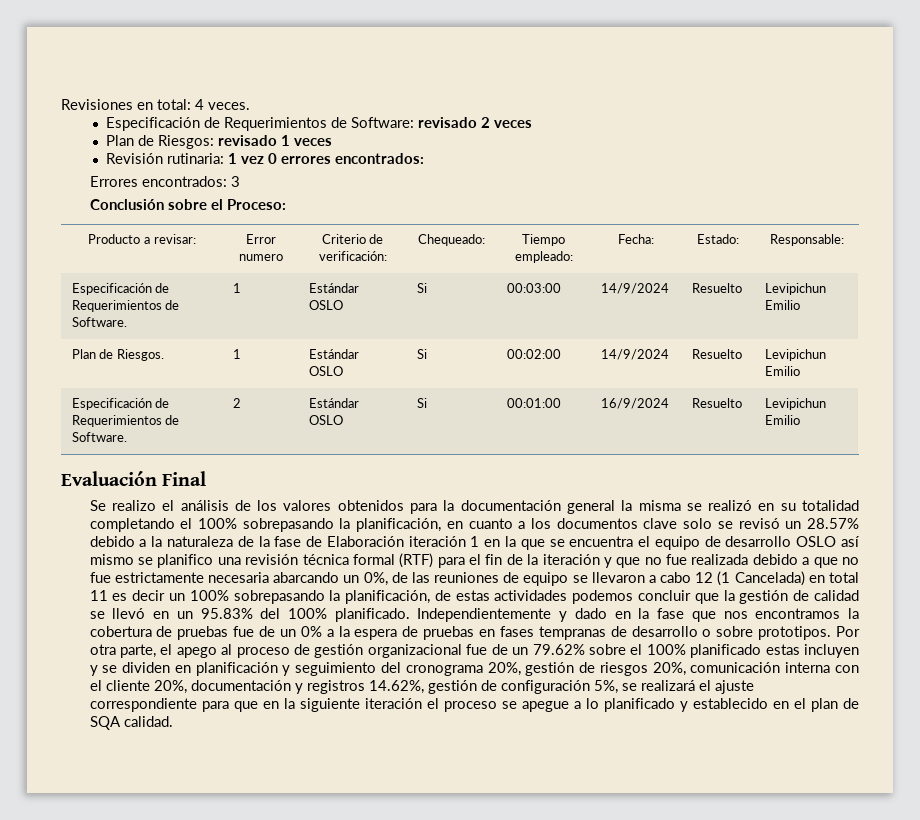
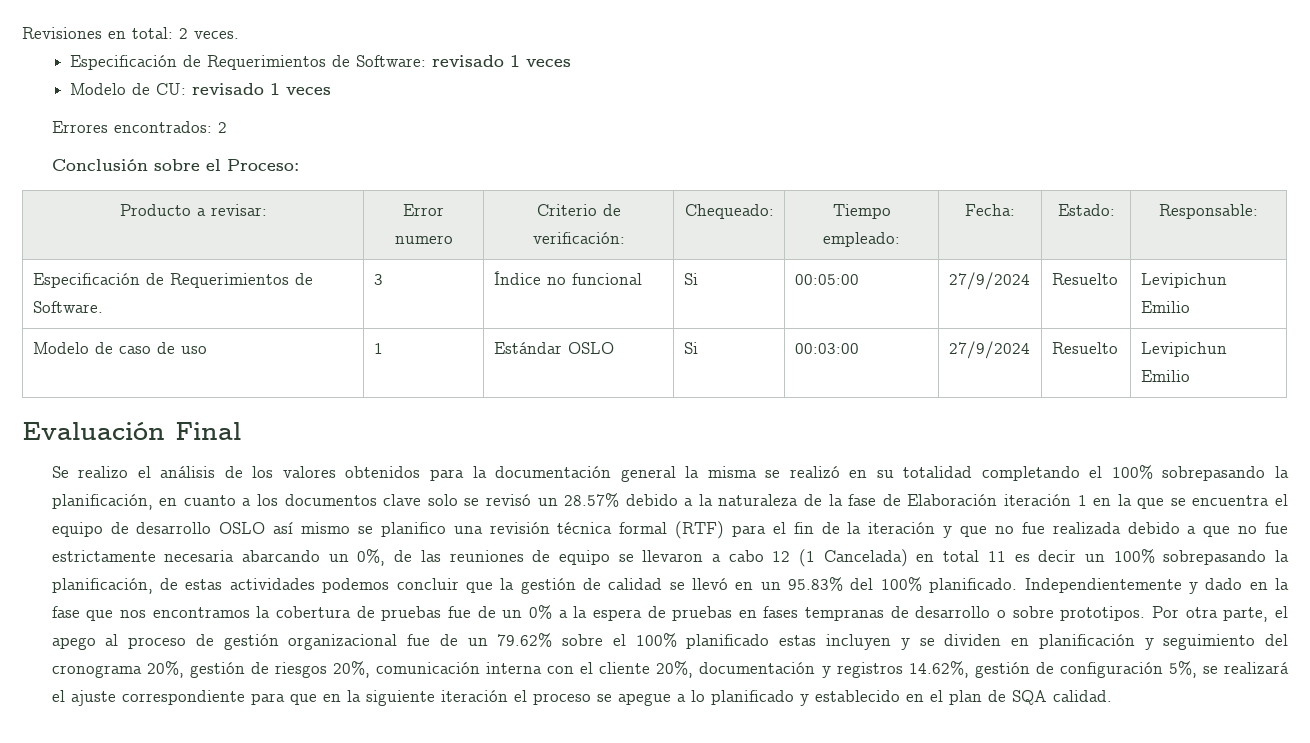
[195,99,204,110] 4 -> [179,28,188,39] 2
[480,117,532,128] [105,135,332,149] [105,153,424,164] 2 veces // Plan de Riesgos: revisado 1 veces // Revisión rutinaria: 1 vez 0 errores encontrados: -> [509,55,571,67] [69,83,331,95] 1 veces // Modelo de CU: revisado 1 veces
[230,176,240,187] 3 -> [217,122,227,133] 2
(127, 322) none -> [373,274,383,285] [493,271,642,285] [683,273,698,285] [794,274,859,285] [948,272,1030,290] [1051,273,1118,285] [1140,273,1227,288] [1140,301,1190,313] [32,342,207,354] | 3 | Índice no funcional | Si | 00:05:00 | 27/9/2024 | Resuelto | Levipichun Emilio // Modelo de caso de uso
[600,283,669,294] [691,283,742,293] [764,283,826,295] [764,300,800,310] [71,349,164,361] [232,349,241,359] [308,349,359,359] [308,366,343,376] [416,349,427,359] [506,349,561,359] [600,349,669,360] [691,349,742,359] [764,349,826,361] [764,366,800,376] [71,398,170,410] [71,415,180,427] [71,432,127,442] [232,398,241,408] [308,398,359,408] [308,415,343,425] [416,398,427,408] [506,398,561,408] [600,398,669,409] 14/9/2024 | Resuelto | Levipichun Emilio // Plan de Riesgos. | 1 | Estándar OSLO | Si | 00:02:00 | 14/9/2024 | Resuelto | Levipichun Emilio // Especificación de Requerimientos de Software. | 2 | Estándar OSLO | Si | 00:01:00 | 16/9/2024 -> [948,341,1030,359] 27/9/2024

